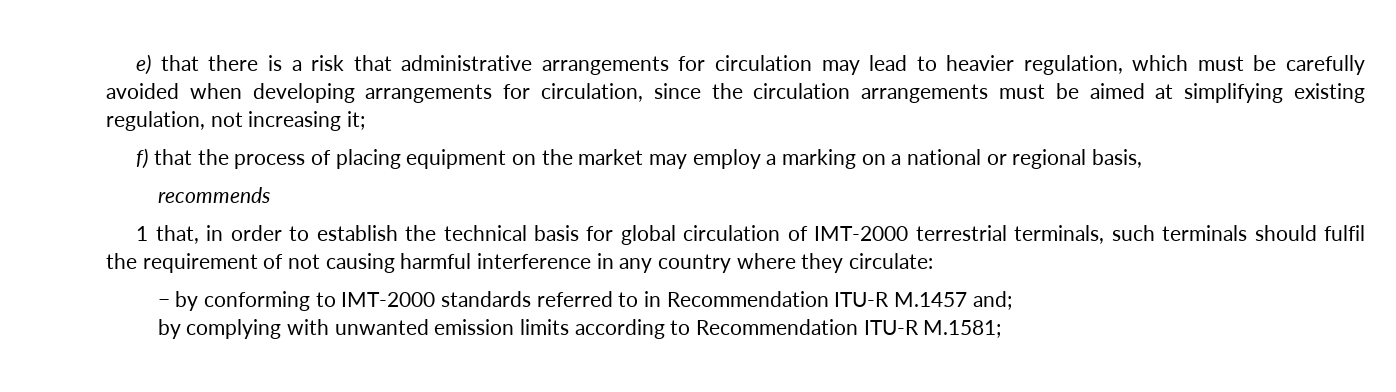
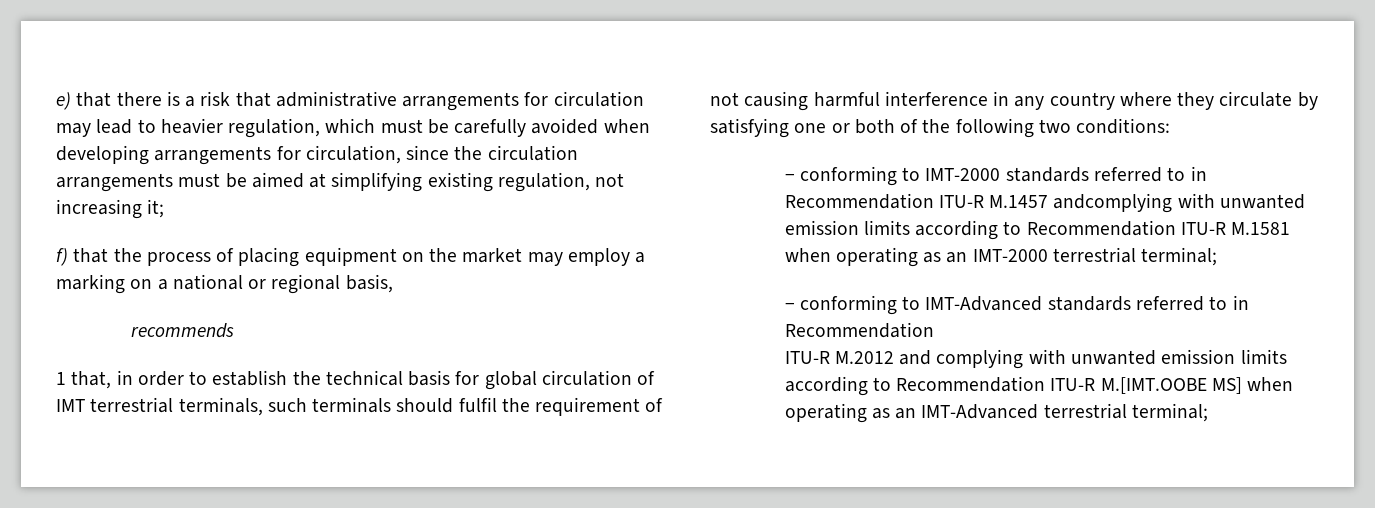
[814,226,909,241] IMT-2000 -> [56,399,85,412] IMT
[849,253,934,269] [157,291,199,311] circulate: // − by -> [1219,91,1318,110] [710,118,1171,138] [784,174,795,181] circulate by satisfying one or both of the following two conditions: // −
[972,291,1012,310] [157,319,181,339] and; // by -> [1053,193,1305,213] [784,220,1291,240] [784,247,1218,267] [784,295,1249,315] [784,322,934,338] [784,350,932,365] andcomplying with unwanted emission limits according to Recommendation ITU-R M.1581 when operating as an IMT-2000 terrestrial terminal; // − conforming to IMT-Advanced standards referred to in Recommendation // ITU-R M.2012 and
[923,320,1002,338] M.1581; -> [1100,377,1294,394] [784,403,1208,423] M.[IMT.OOBE MS] when operating as an IMT-Advanced terrestrial terminal;

